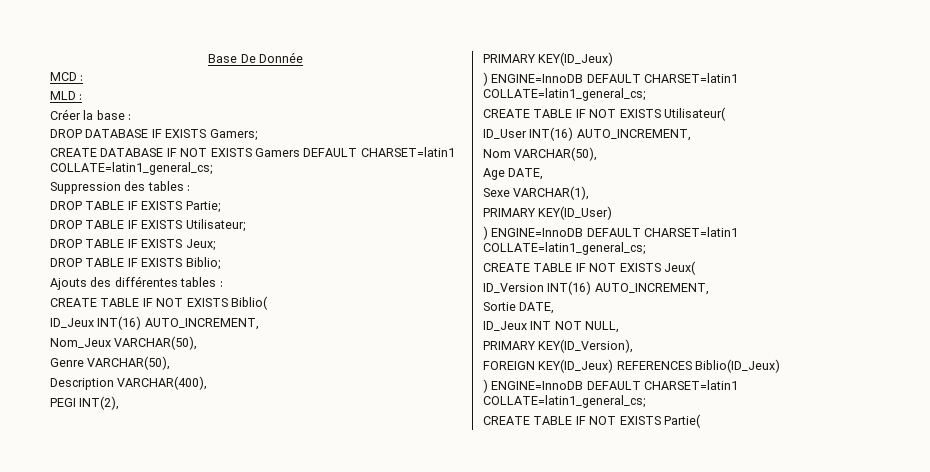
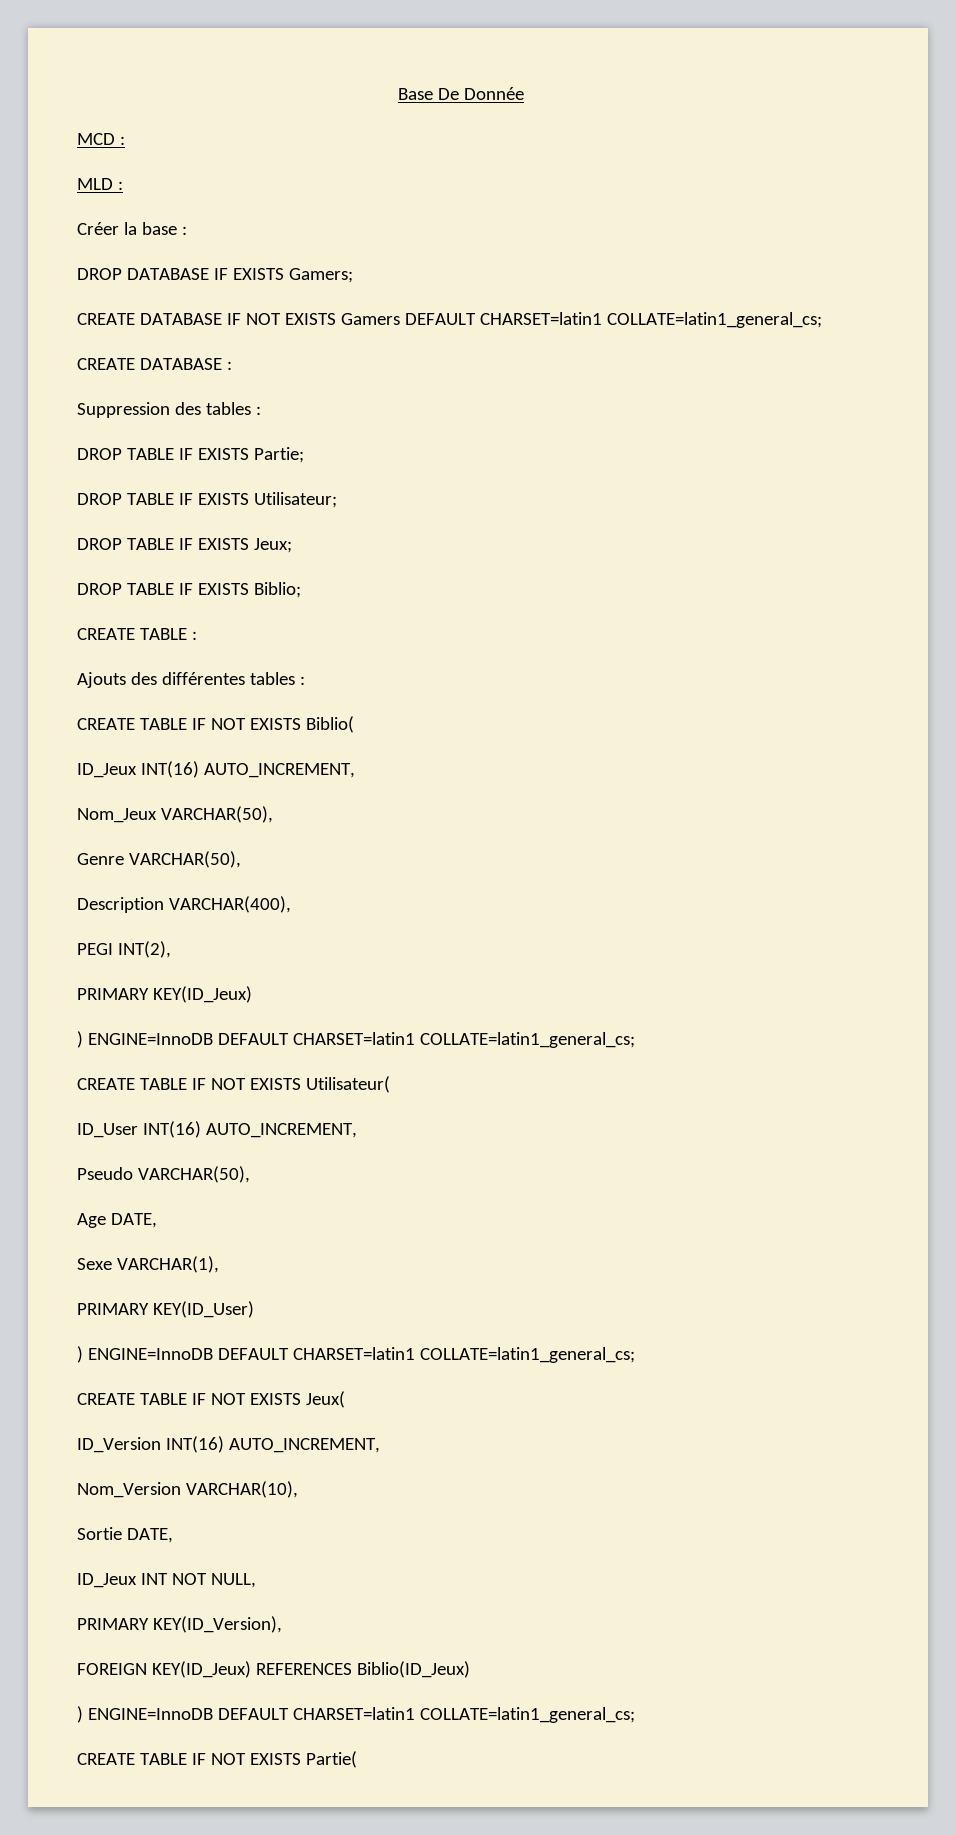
(212, 168) none -> [77,358,232,370] // CREATE DATABASE :
(220, 263) none -> [77,628,197,640] // CREATE TABLE :
[483,149,511,158] Nom -> [77,1167,133,1180] Pseudo
(709, 289) none -> [77,1481,298,1498] // Nom_Version VARCHAR(10),

